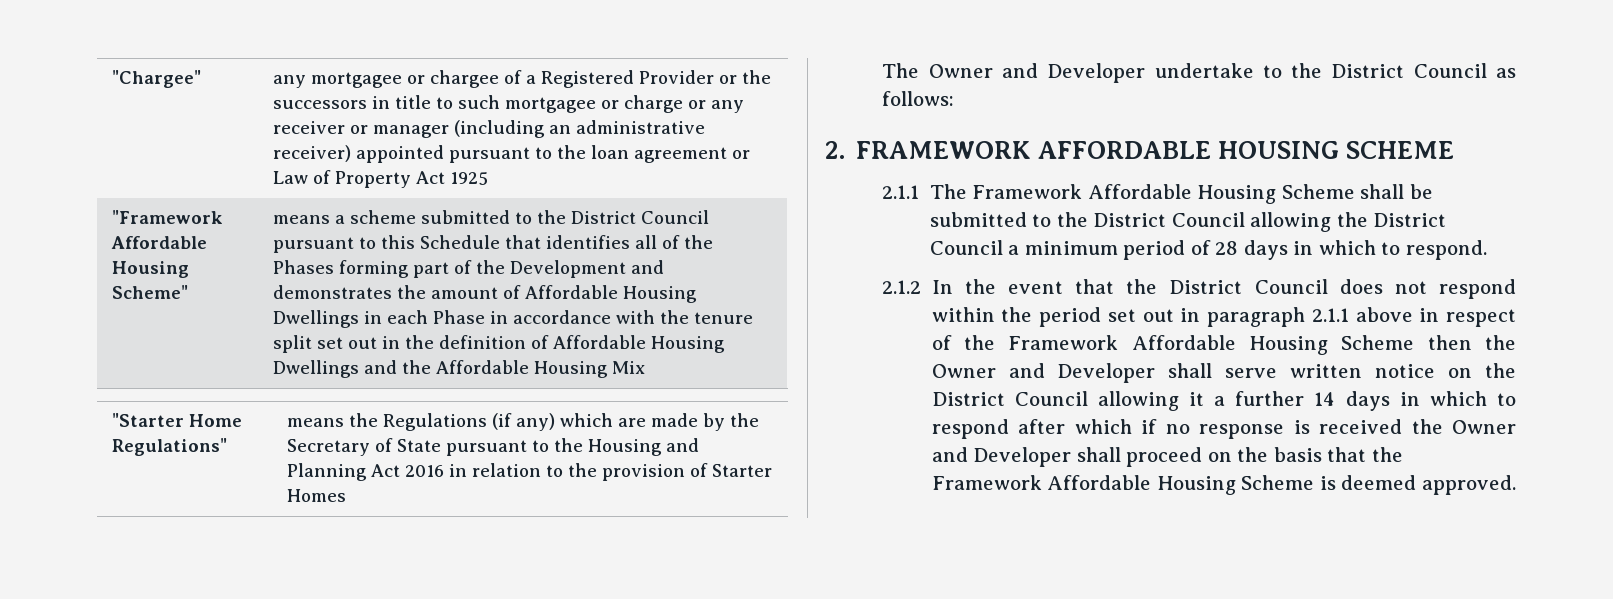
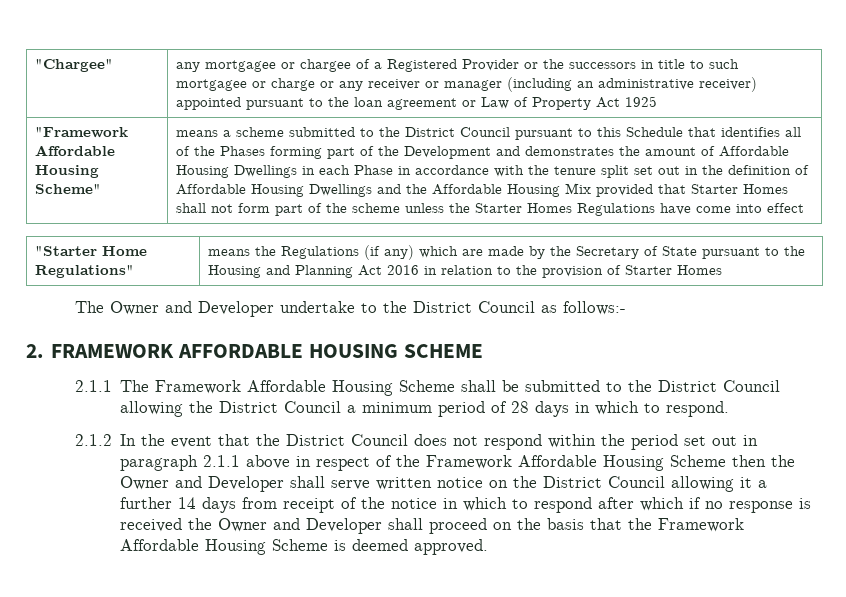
(645, 367) none -> [596,184,789,197] [176,203,805,216] provided that Starter Homes shall not form part of the scheme unless the Starter Homes Regulations have come into effect
[882,91,955,106] follows: -> [562,301,626,315] follows:-
(1390, 401) none -> [242,497,438,513] from receipt of the notice

